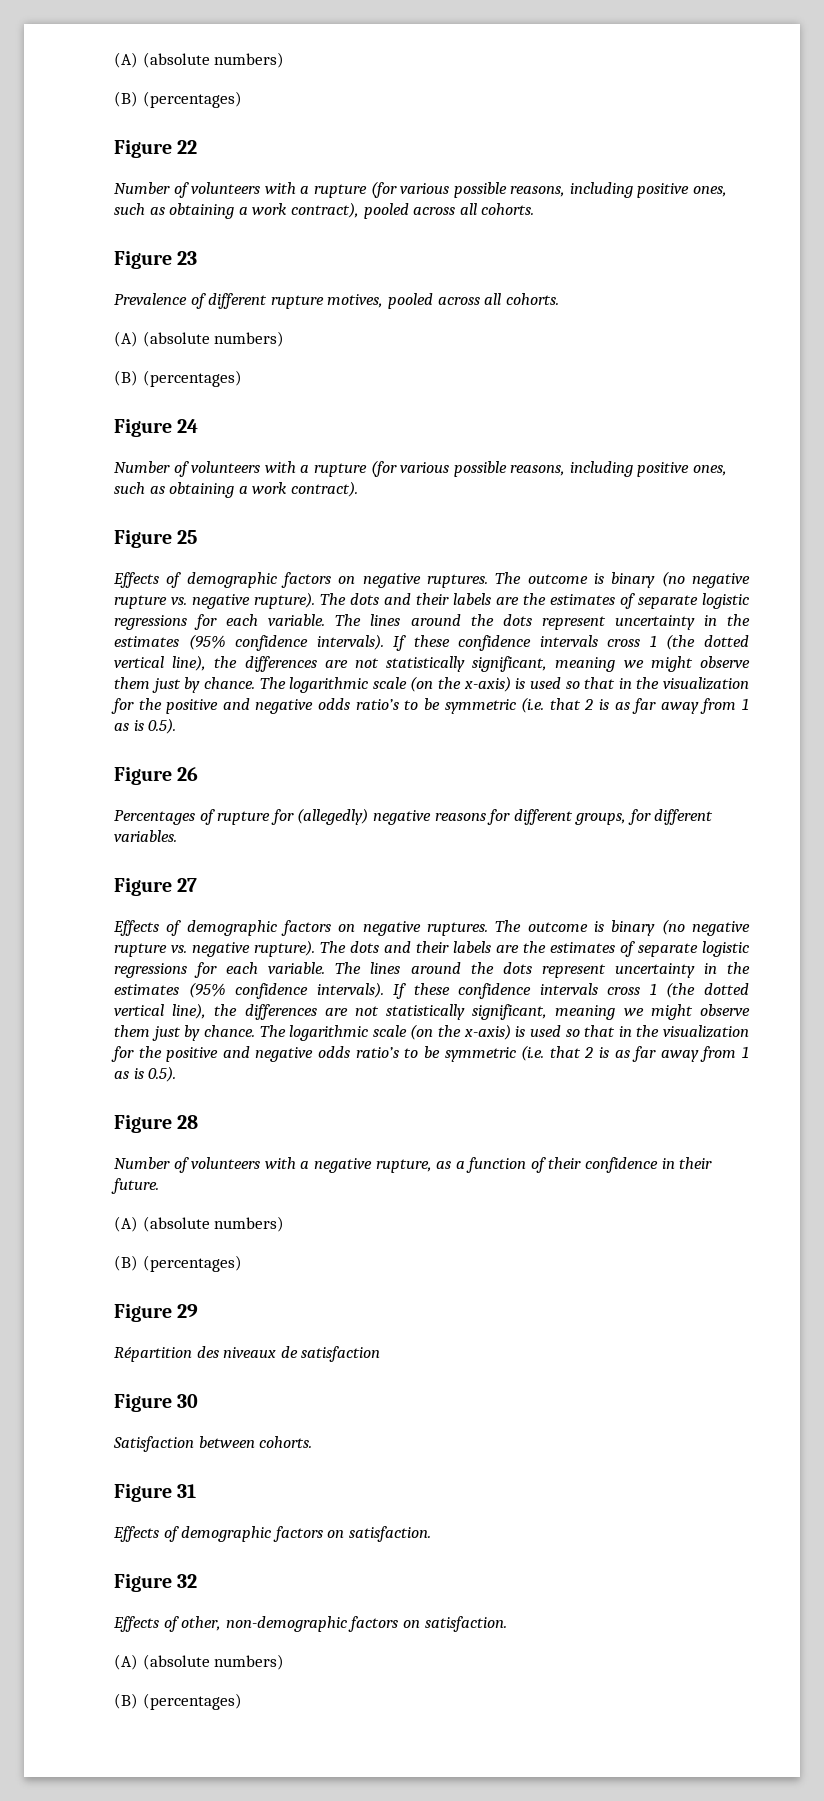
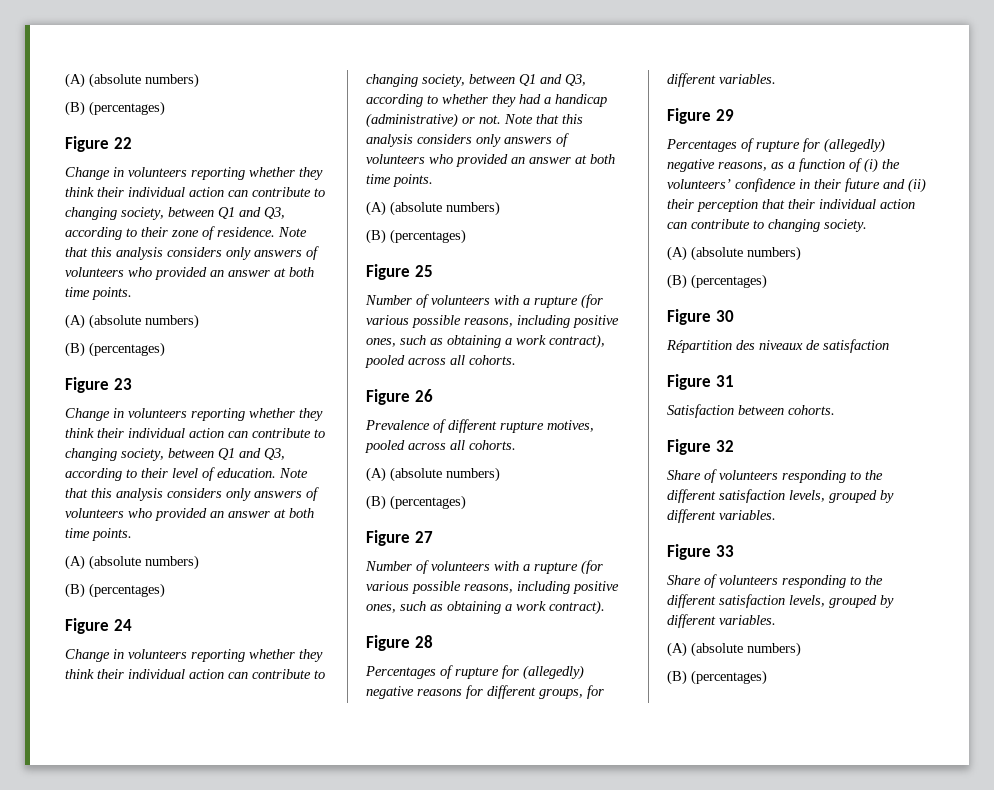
(198, 147) none -> [65,167,323,180] [65,187,325,197] [65,207,285,220] [65,226,307,240] [65,246,319,260] [65,267,314,280] [65,287,132,300] [65,314,199,329] [65,342,165,357] [65,377,132,393] [65,408,323,421] [65,428,325,438] [65,448,285,461] [65,467,308,481] [65,487,319,501] [65,508,314,521] [65,528,132,541] [65,555,199,570] [65,583,165,598] [65,618,132,634] [65,649,323,662] [65,669,325,679] [366,74,586,87] [366,94,607,107] [366,113,583,128] [366,133,569,147] [366,154,615,167] [366,174,433,187] [366,201,500,216] [366,229,466,244] [366,264,433,280] // Change in volunteers reporting whether they think their individual action can contribute to changing society, between Q1 and Q3, according to their zone of residence. Note that this analysis considers only answers of volunteers who provided an answer at both time points. // (A) (absolute numbers) // (B) (percentages) // Figure 23 // Change in volunteers reporting whether they think their individual action can contribute to changing society, between Q1 and Q3, according to their level of education. Note that this analysis considers only answers of volunteers who provided an answer at both time points. // (A) (absolute numbers) // (B) (percentages) // Figure 24 // Change in volunteers reporting whether they think their individual action can contribute to changing society, between Q1 and Q3, according to whether they had a handicap (administrative) or not. Note that this analysis considers only answers of volunteers who provided an answer at both time points. // (A) (absolute numbers) // (B) (percentages) // Figure 25
[177,251,198,265] 23 -> [414,389,433,402] 26
[177,419,199,433] 24 -> [414,531,433,543] 27
[177,530,198,544] [113,571,750,588] [114,592,749,609] [114,614,750,630] [114,634,749,651] [114,655,750,672] [114,676,749,693] [111,697,749,714] [114,718,177,734] [114,767,199,785] 25 // Effects of demographic factors on negative ruptures. The outcome is binary (no negative rupture vs. negative rupture). The dots and their labels are the estimates of separate logistic regressions for each variable. The lines around the dots represent uncertainty in the estimates (95% confidence intervals). If these confidence intervals cross 1 (the dotted vertical line), the differences are not statistically significant, meaning we might observe them just by chance. The logarithmic scale (on the x-axis) is used so that in the visualization for the positive and negative odds ratio’s to be symmetric (i.e. that 2 is as far away from 1 as is 0.5). // Figure 26 -> [414,635,433,648] 28
[177,878,198,892] [113,919,750,936] [114,940,749,957] [114,962,750,978] [114,982,749,999] [114,1003,750,1020] [114,1024,749,1041] [111,1045,749,1062] [114,1066,177,1082] [114,1115,199,1133] [114,1157,713,1173] [111,1178,159,1194] [114,1216,285,1232] [114,1255,242,1272] [114,1304,199,1322] 27 // Effects of demographic factors on negative ruptures. The outcome is binary (no negative rupture vs. negative rupture). The dots and their labels are the estimates of separate logistic regressions for each variable. The lines around the dots represent uncertainty in the estimates (95% confidence intervals). If these confidence intervals cross 1 (the dotted vertical line), the differences are not statistically significant, meaning we might observe them just by chance. The logarithmic scale (on the x-axis) is used so that in the visualization for the positive and negative odds ratio’s to be symmetric (i.e. that 2 is as far away from 1 as is 0.5). // Figure 28 // Number of volunteers with a negative rupture, as a function of their confidence in their future. // (A) (absolute numbers) // (B) (percentages) // Figure 29 -> [715,109,734,121] [666,138,885,153] [667,158,900,173] [667,178,926,193] [667,199,915,212] [667,219,867,232] [667,246,801,261] [667,274,767,289] [667,309,734,325] 29 // Percentages of rupture for (allegedly) negative reasons, as a function of (i) the volunteers’ confidence in their future and (ii) their perception that their individual action can contribute to changing society. // (A) (absolute numbers) // (B) (percentages) // Figure 30
[177,1394,199,1408] 30 -> [715,375,734,387] 31
[177,1484,197,1498] [113,1526,431,1542] [114,1574,198,1592] [113,1616,507,1632] 31 // Effects of demographic factors on satisfaction. // Figure 32 // Effects of other, non-demographic factors on satisfaction. -> [715,440,734,452] [667,469,883,483] [667,489,894,503] [667,509,776,523] [667,544,734,560] [667,574,883,588] [667,594,894,608] [667,614,776,628] 32 // Share of volunteers responding to the different satisfaction levels, grouped by different variables. // Figure 33 // Share of volunteers responding to the different satisfaction levels, grouped by different variables.

